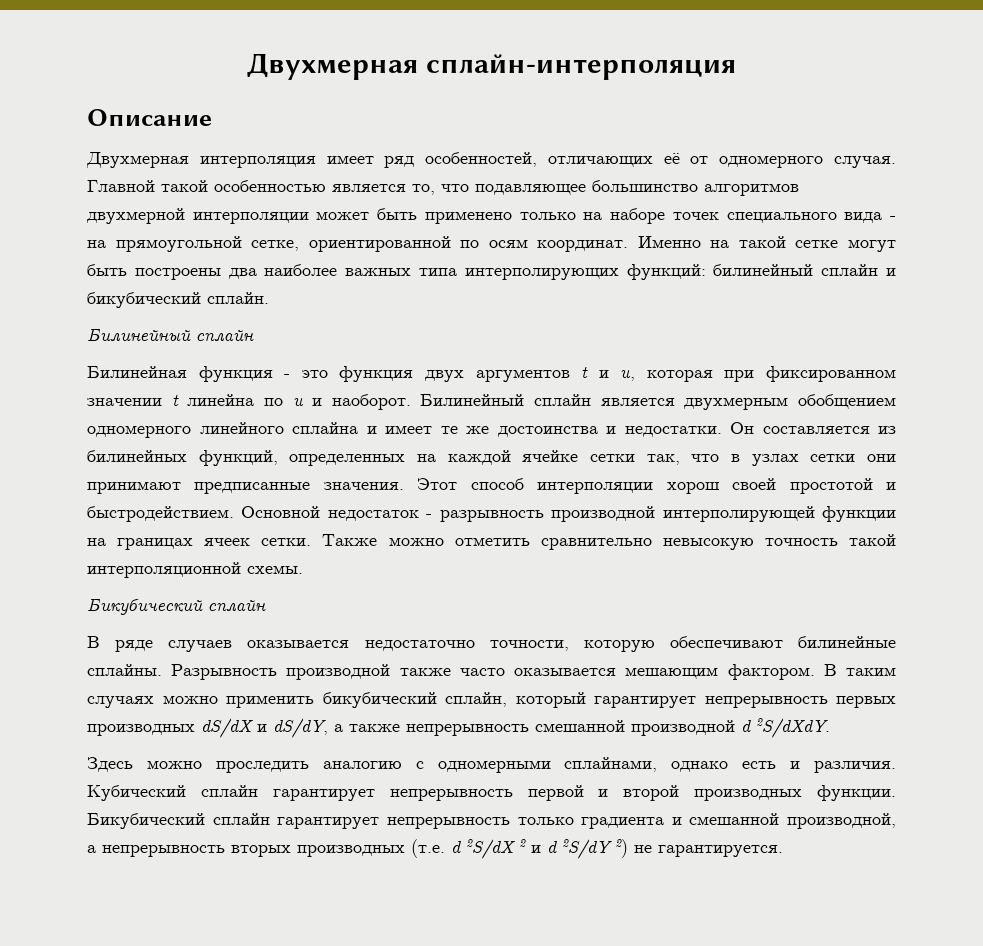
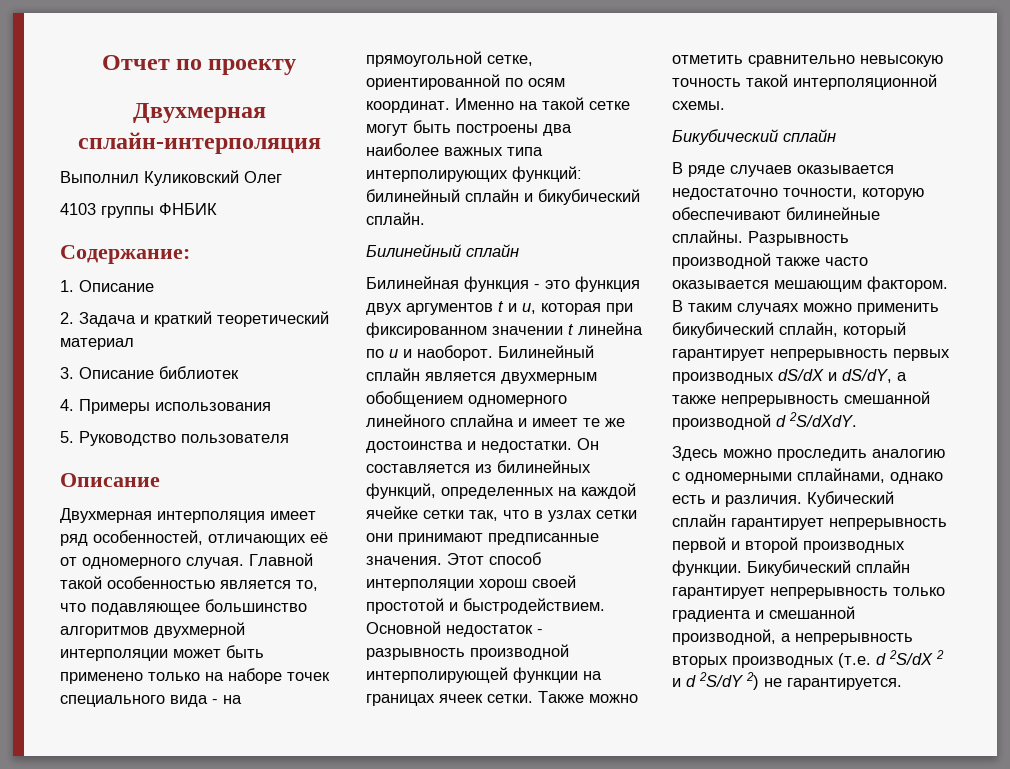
(247, 66) none -> [101,55,297,75] Отчет по проекту //
(736, 67) none -> [60,170,282,186] [60,203,217,218] [60,245,190,264] [60,280,154,292] [60,311,329,327] [60,338,134,350] [60,366,239,379] [60,399,271,414] [60,431,289,446] // Выполнил Куликовский Олег // 4103 группы ФНБИК // Содержание: // 1. Описание // 2. Задача и краткий теоретический материал // 3. Описание библиотек // 4. Примеры использования // 5. Руководство пользователя

